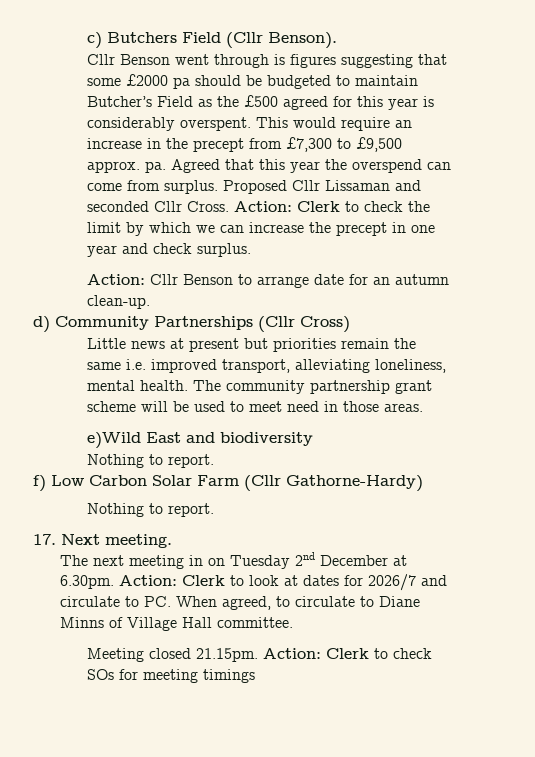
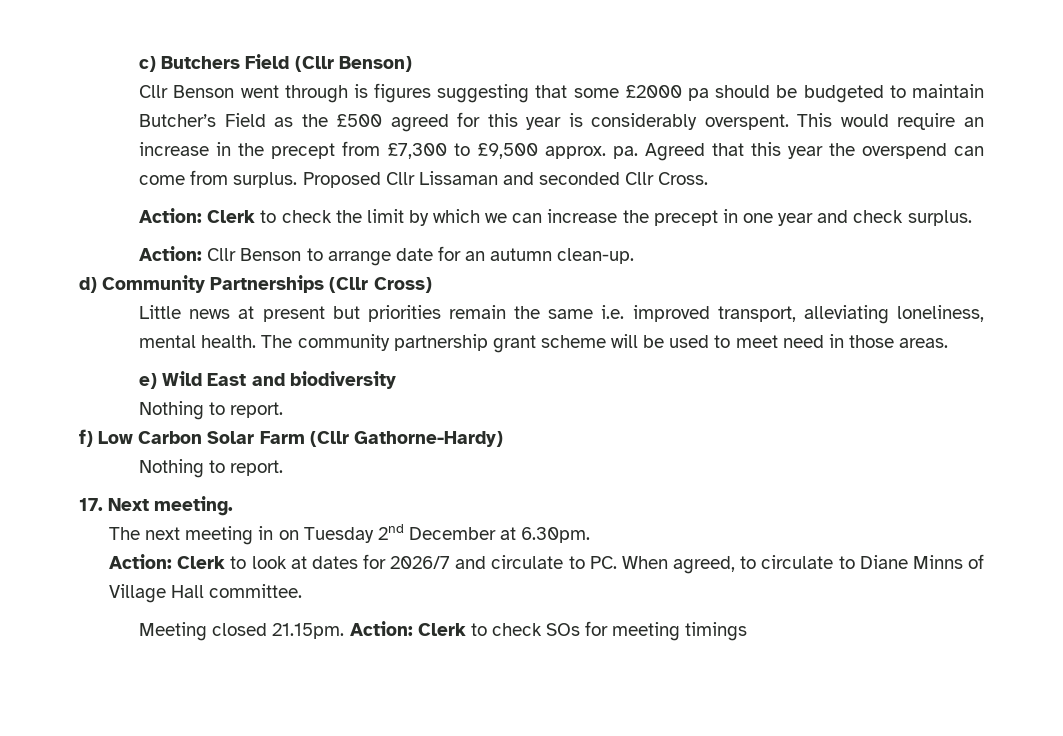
[268,32,338,49] Benson). -> [338,56,412,72] Benson)
(230, 206) none -> (709, 178) //
[87,432,142,449] e)Wild -> [139,371,203,389] e) Wild
(115, 582) none -> (591, 535) //

